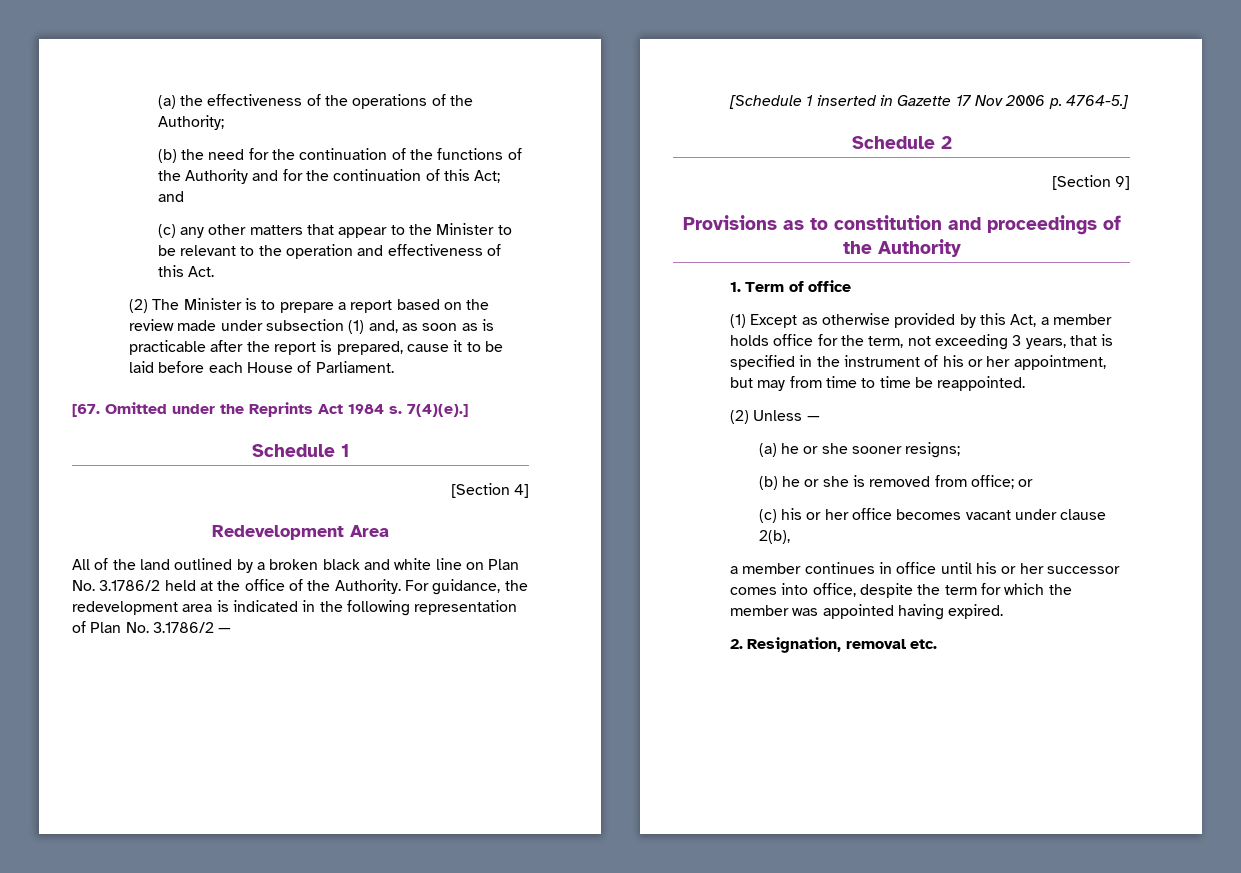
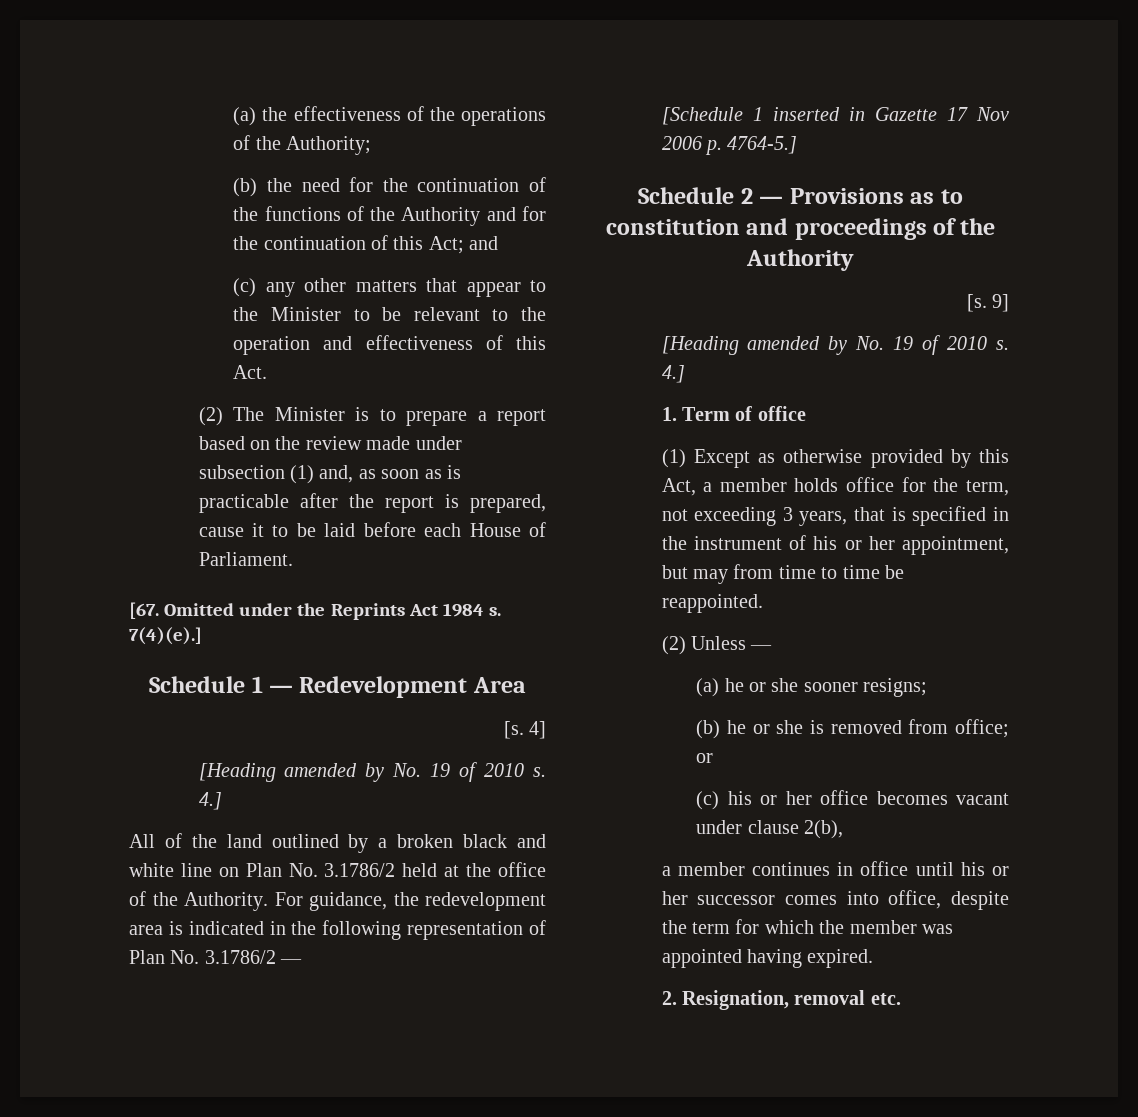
[450,483,529,498] [212,525,389,540] // [Section 4] // Redevelopment Area -> [269,676,526,698] [503,721,546,739] [198,762,546,782] [198,792,222,810] — Redevelopment Area // [s. 4] // [Heading amended by No. 19 of 2010 s. 4.]
[1051,175,1130,190] // [Section 9] // -> [759,196,784,204] —
(961, 248) none -> [966,294,1009,312] [661,335,1009,355] [661,365,685,383] // [s. 9] // [Heading amended by No. 19 of 2010 s. 4.]

